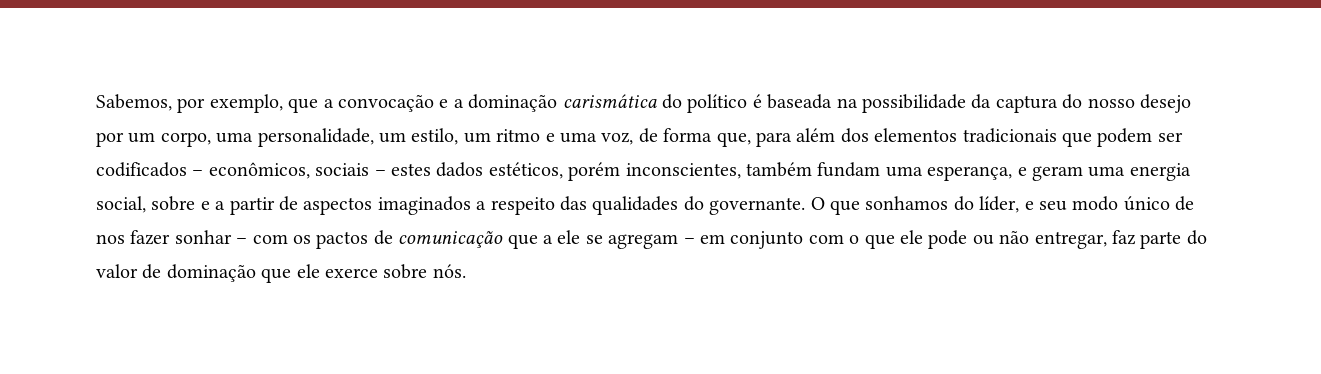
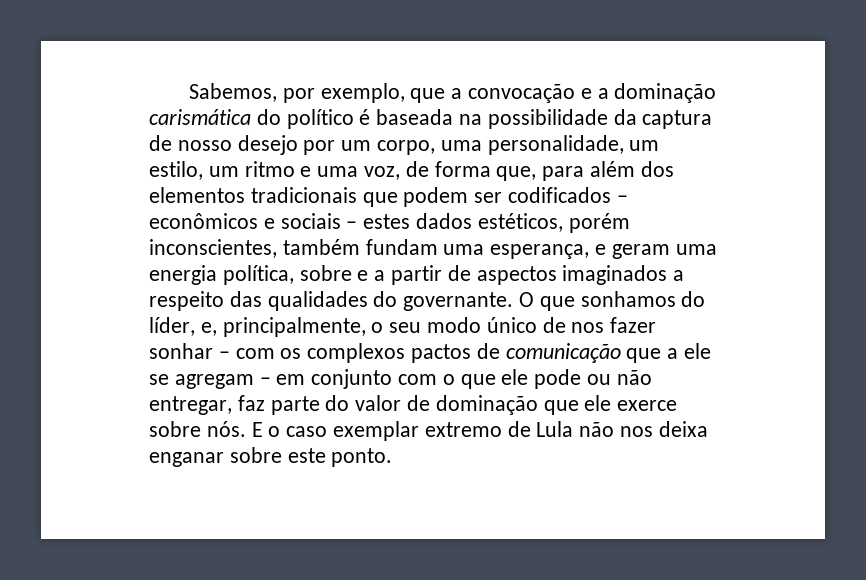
[1062,94,1083,109] do -> [149,135,172,151] de
[208,162,310,179] econômicos, -> [149,213,275,229] econômicos e
[96,196,146,213] social, -> [222,265,294,285] política,
[1024,201,1034,210] e -> [200,317,384,337] e, principalmente, o
(311, 239) none -> [307,343,406,363] complexos
(466, 271) none -> [251,421,708,441] [149,447,393,467] E o caso exemplar extremo de Lula não nos deixa enganar sobre este ponto.

